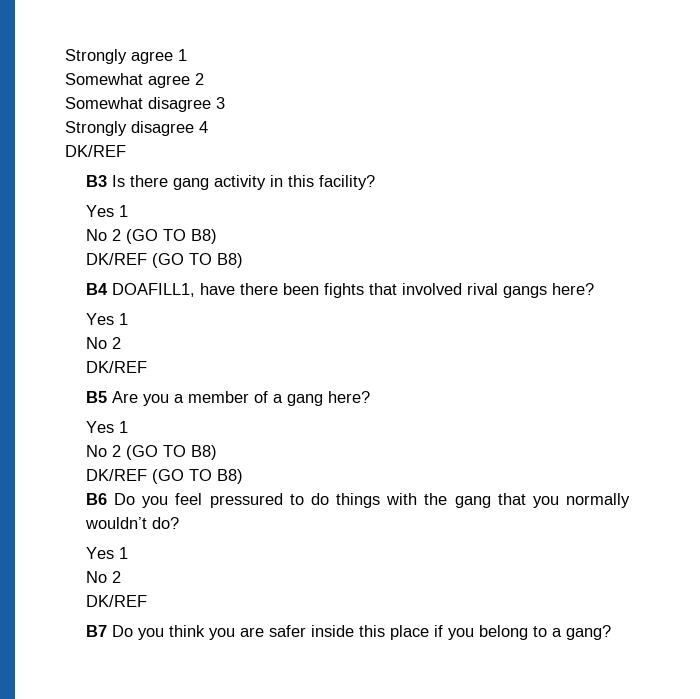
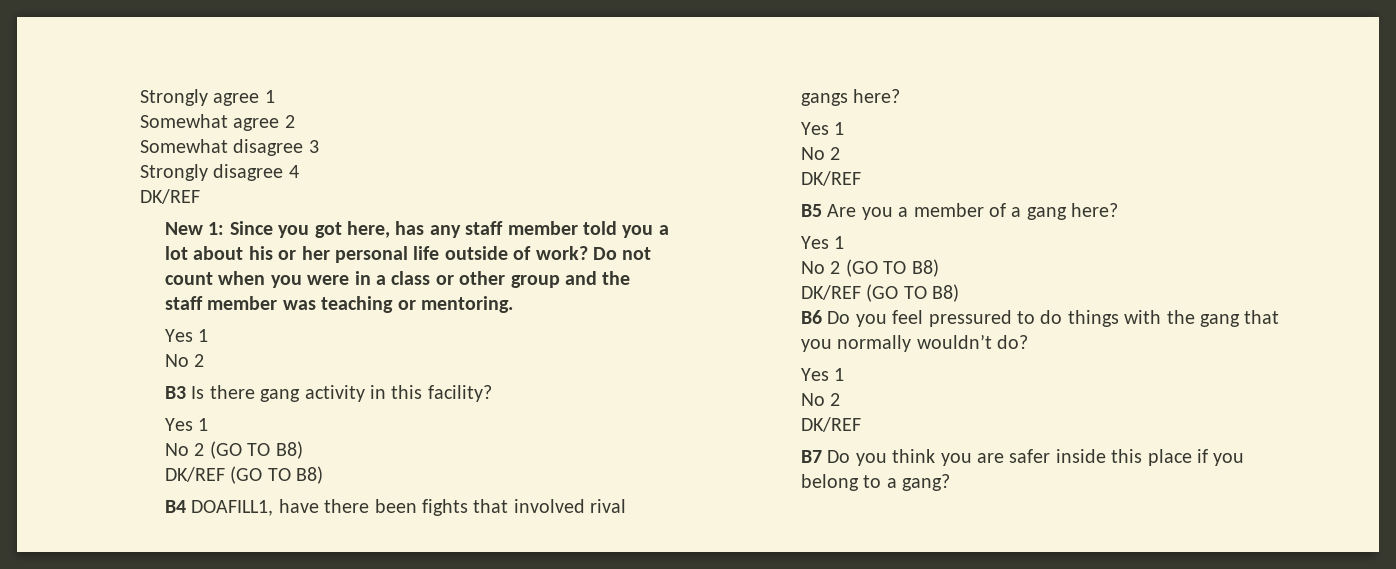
(126, 151) none -> [165,221,669,238] [165,246,652,263] [165,271,631,288] [165,296,514,313] [165,329,209,342] [165,354,205,367] // New 1: Since you got here, has any staff member told you a lot about his or her personal life outside of work? Do not count when you were in a class or other group and the staff member was teaching or mentoring. // Yes 1 // No 2

